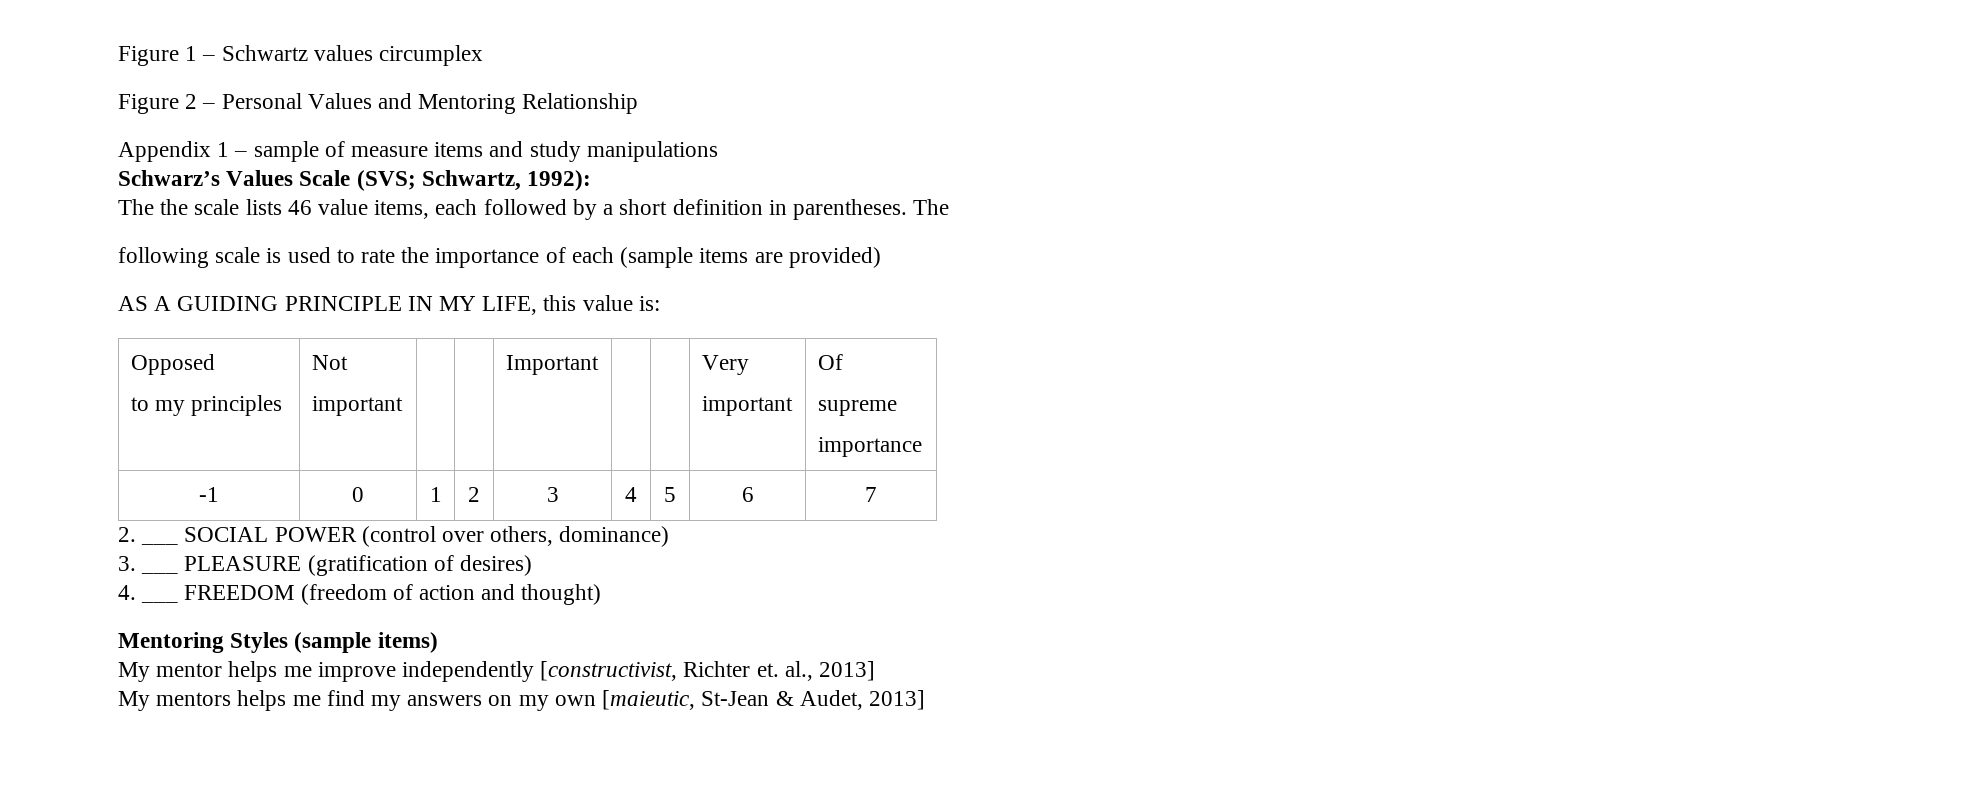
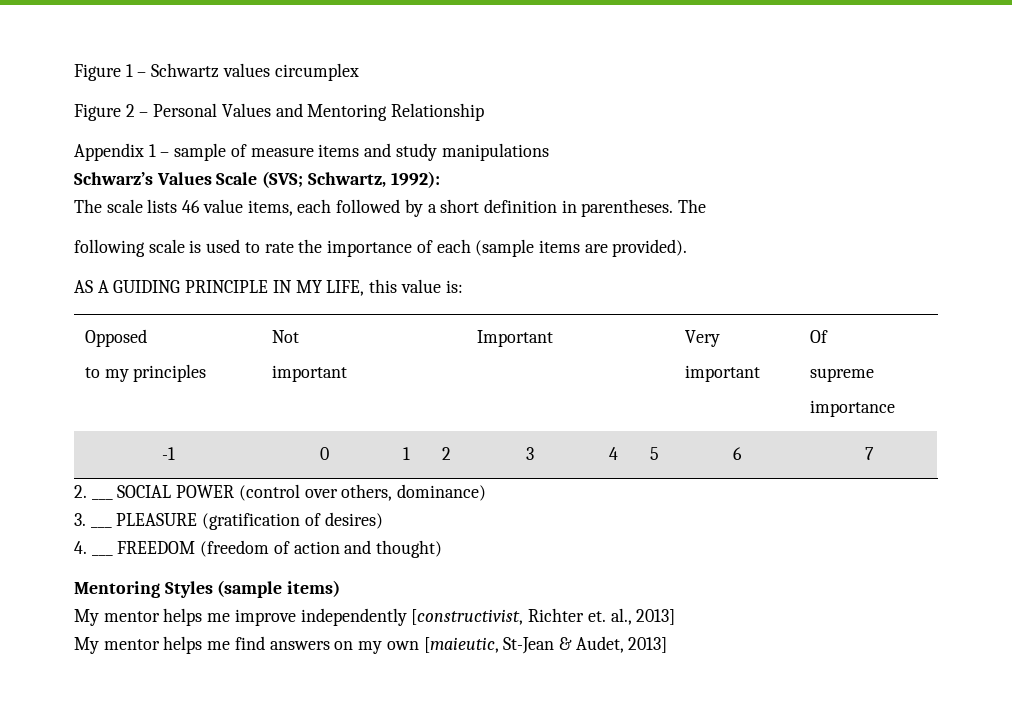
[160,199,189,215] the -> (102, 206) none
[788,247,881,268] provided) -> [612,239,688,257] provided).
[156,692,232,706] mentors -> [103,639,160,650] mentor
[371,695,402,711] my -> (265, 643) none

